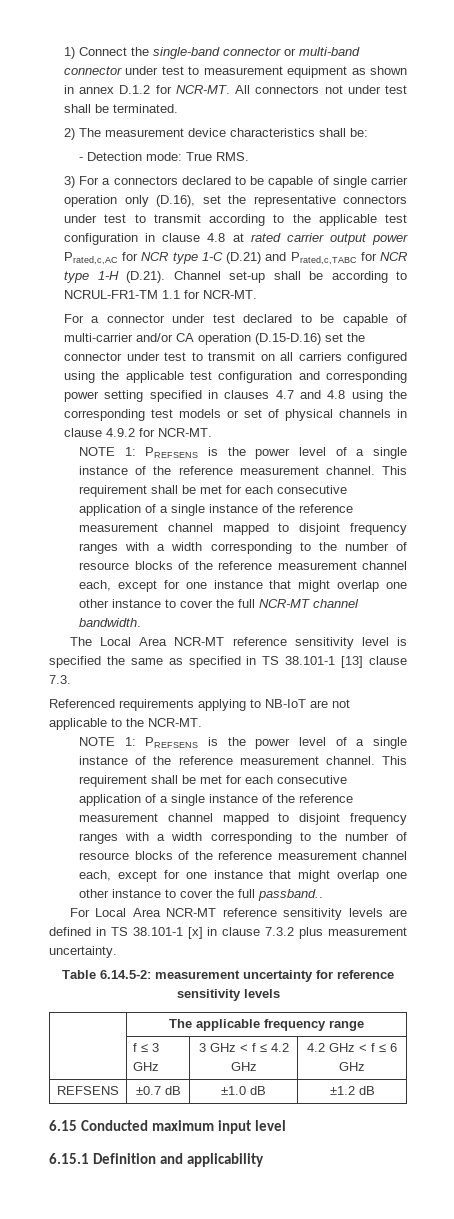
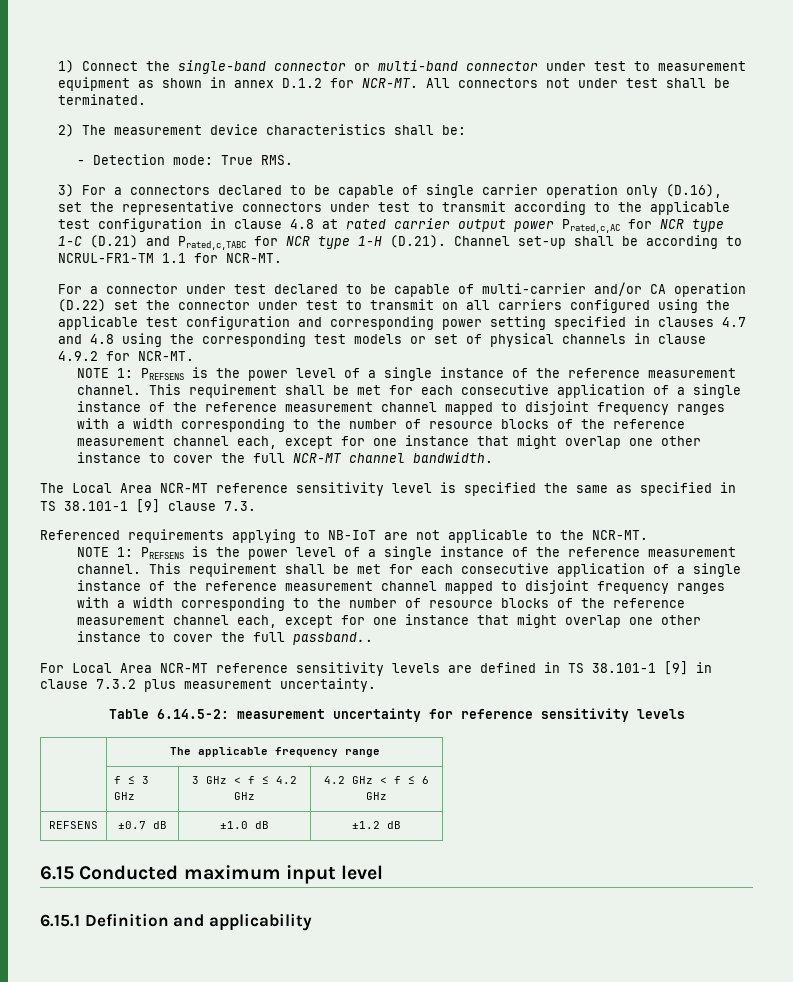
[255,333,322,345] (D.15-D.16) -> [58,299,107,312] (D.22)
[341,656,364,668] [13] -> [136,499,160,513] [9]
[187,927,203,939] [x] -> [664,661,688,675] [9]

